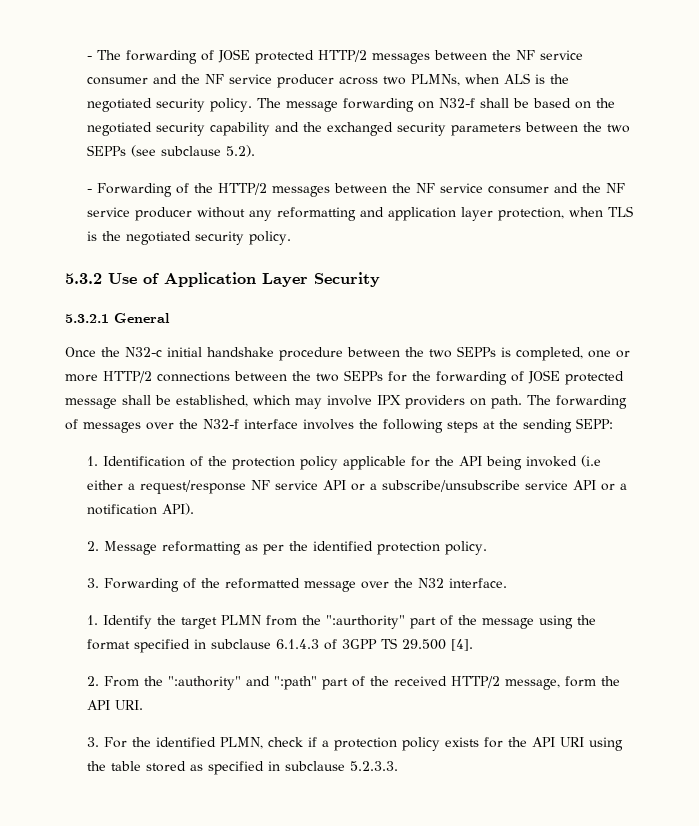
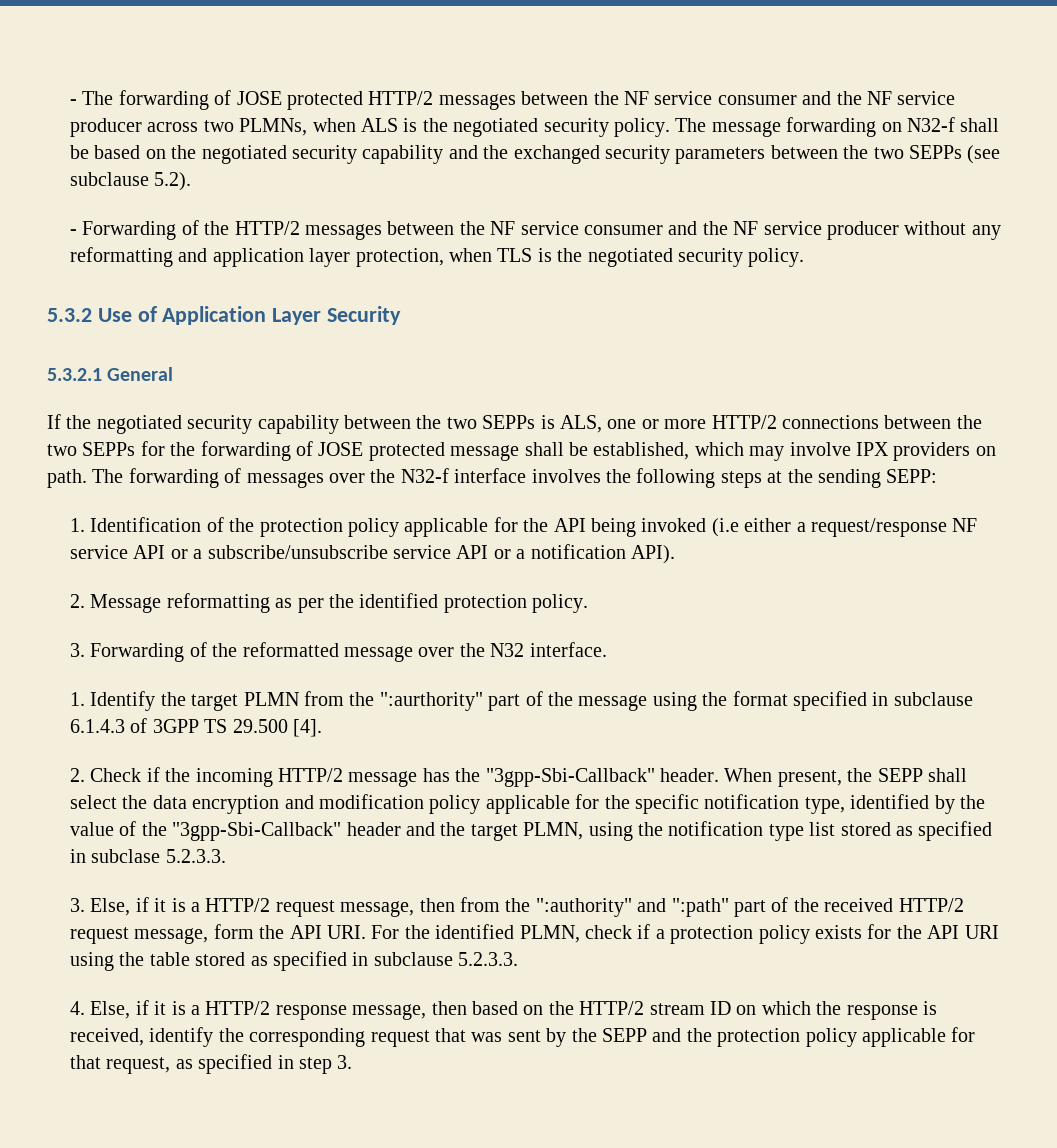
[65,347,343,361] Once the N32-c initial handshake procedure -> [47,414,339,434] If the negotiated security capability
[516,347,583,361] completed, -> [559,415,602,433] ALS,
[103,676,139,687] From -> [90,767,968,787] [70,794,986,814] [70,821,993,841] [70,849,226,863] [70,897,501,917] Check if the incoming HTTP/2 message has the "3gpp-Sbi-Callback" header. When present, the SEPP shall select the data encryption and modification policy applicable for the specific notification type, identified by the value of the "3gpp-Sbi-Callback" header and the target PLMN, using the notification type list stored as specified in subclase 5.2.3.3. // 3. Else, if it is a HTTP/2 request message, then from
(500, 682) none -> [70,927,130,944] request
[86,737,99,747] // 3. -> (367, 932) none
(398, 766) none -> [70,1000,938,1020] [70,1027,976,1047] [70,1054,353,1074] // 4. Else, if it is a HTTP/2 response message, then based on the HTTP/2 stream ID on which the response is received, identify the corresponding request that was sent by the SEPP and the protection policy applicable for that request, as specified in step 3.

